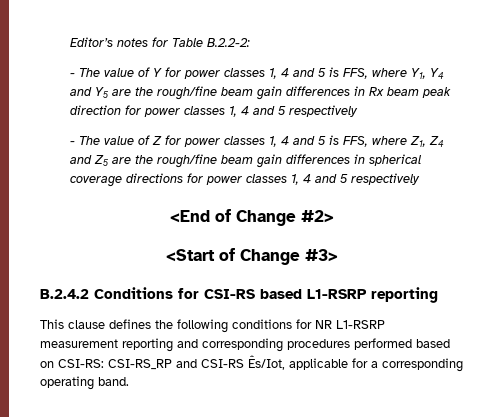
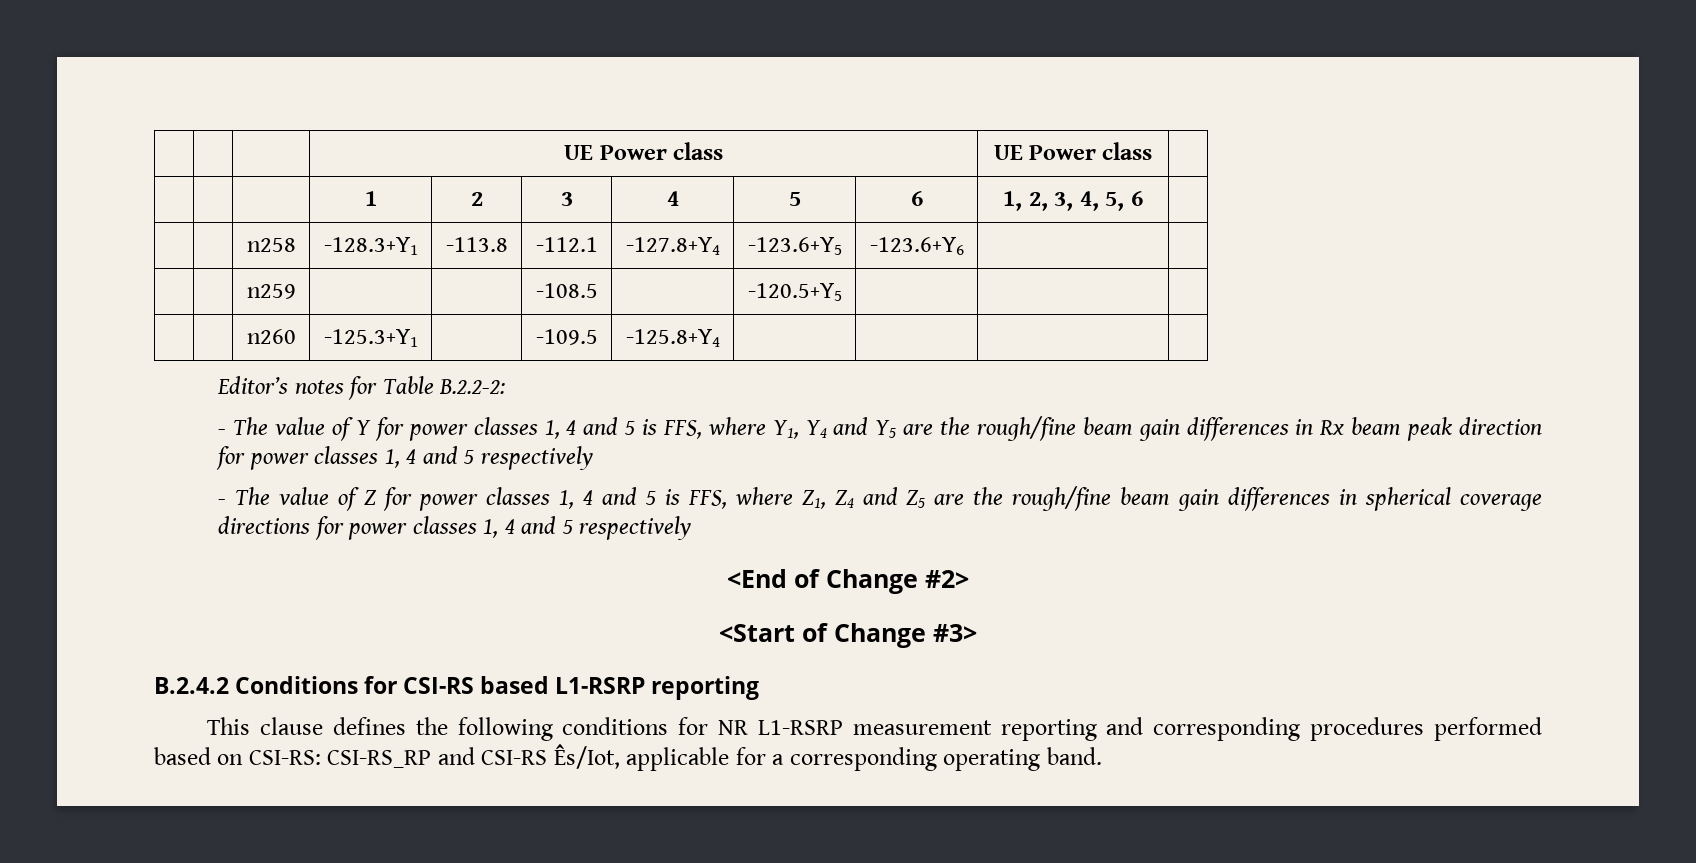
(70, 42) none -> [564,142,723,160] [993,142,1153,160] [364,191,377,206] [470,192,483,206] [560,192,573,206] [666,191,679,206] [788,192,801,206] [910,191,923,206] [1003,191,1143,211] [246,238,296,252] [323,237,418,255] [445,237,508,252] [535,237,598,252] [625,237,720,255] [747,237,842,255] [869,237,964,255] [246,284,296,299] [535,283,598,298] [747,283,842,301] [246,329,296,344] [323,329,418,347] [535,329,598,345] [625,329,720,347] | | | UE Power class | UE Power class | // | | | 1 | 2 | 3 | 4 | 5 | 6 | 1, 2, 3, 4, 5, 6 | // | | n258 | -128.3+Y1 | -113.8 | -112.1 | -127.8+Y4 | -123.6+Y5 | -123.6+Y6 | | // | | n259 | | | -108.5 | | -120.5+Y5 | | | // | | n260 | -125.3+Y1 | | -109.5 | -125.8+Y4 | | | | //

